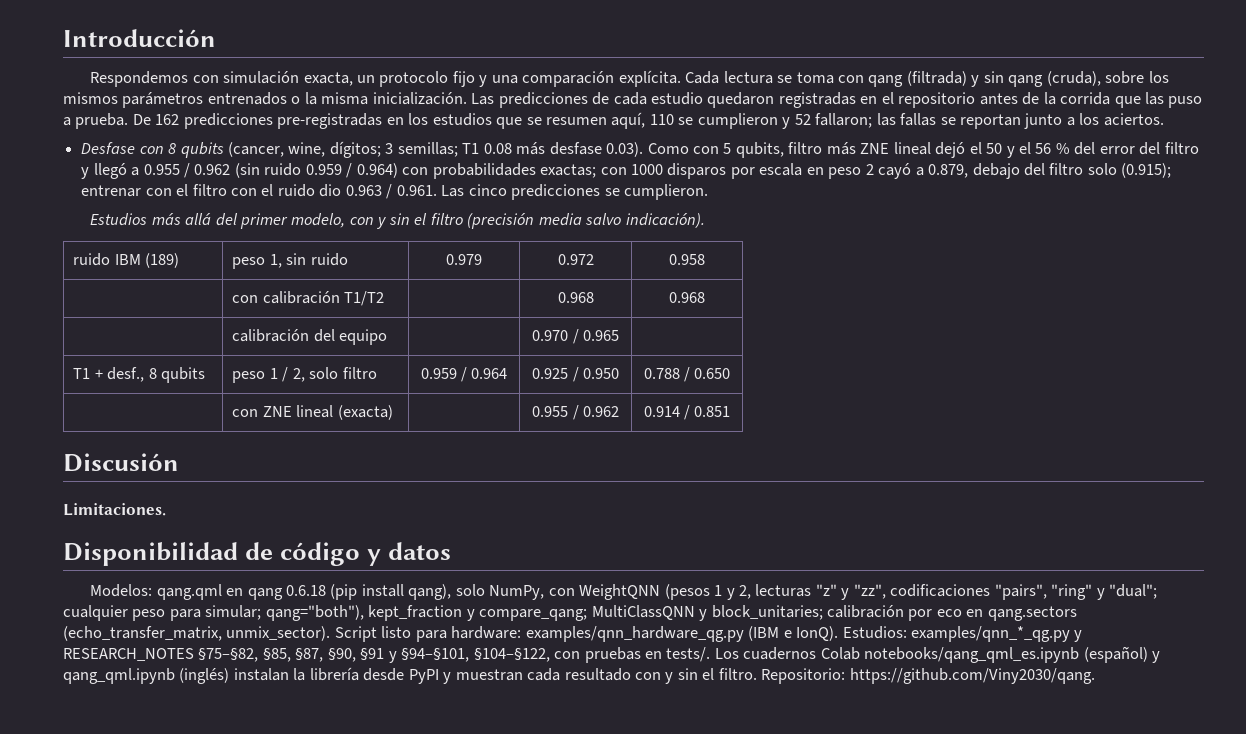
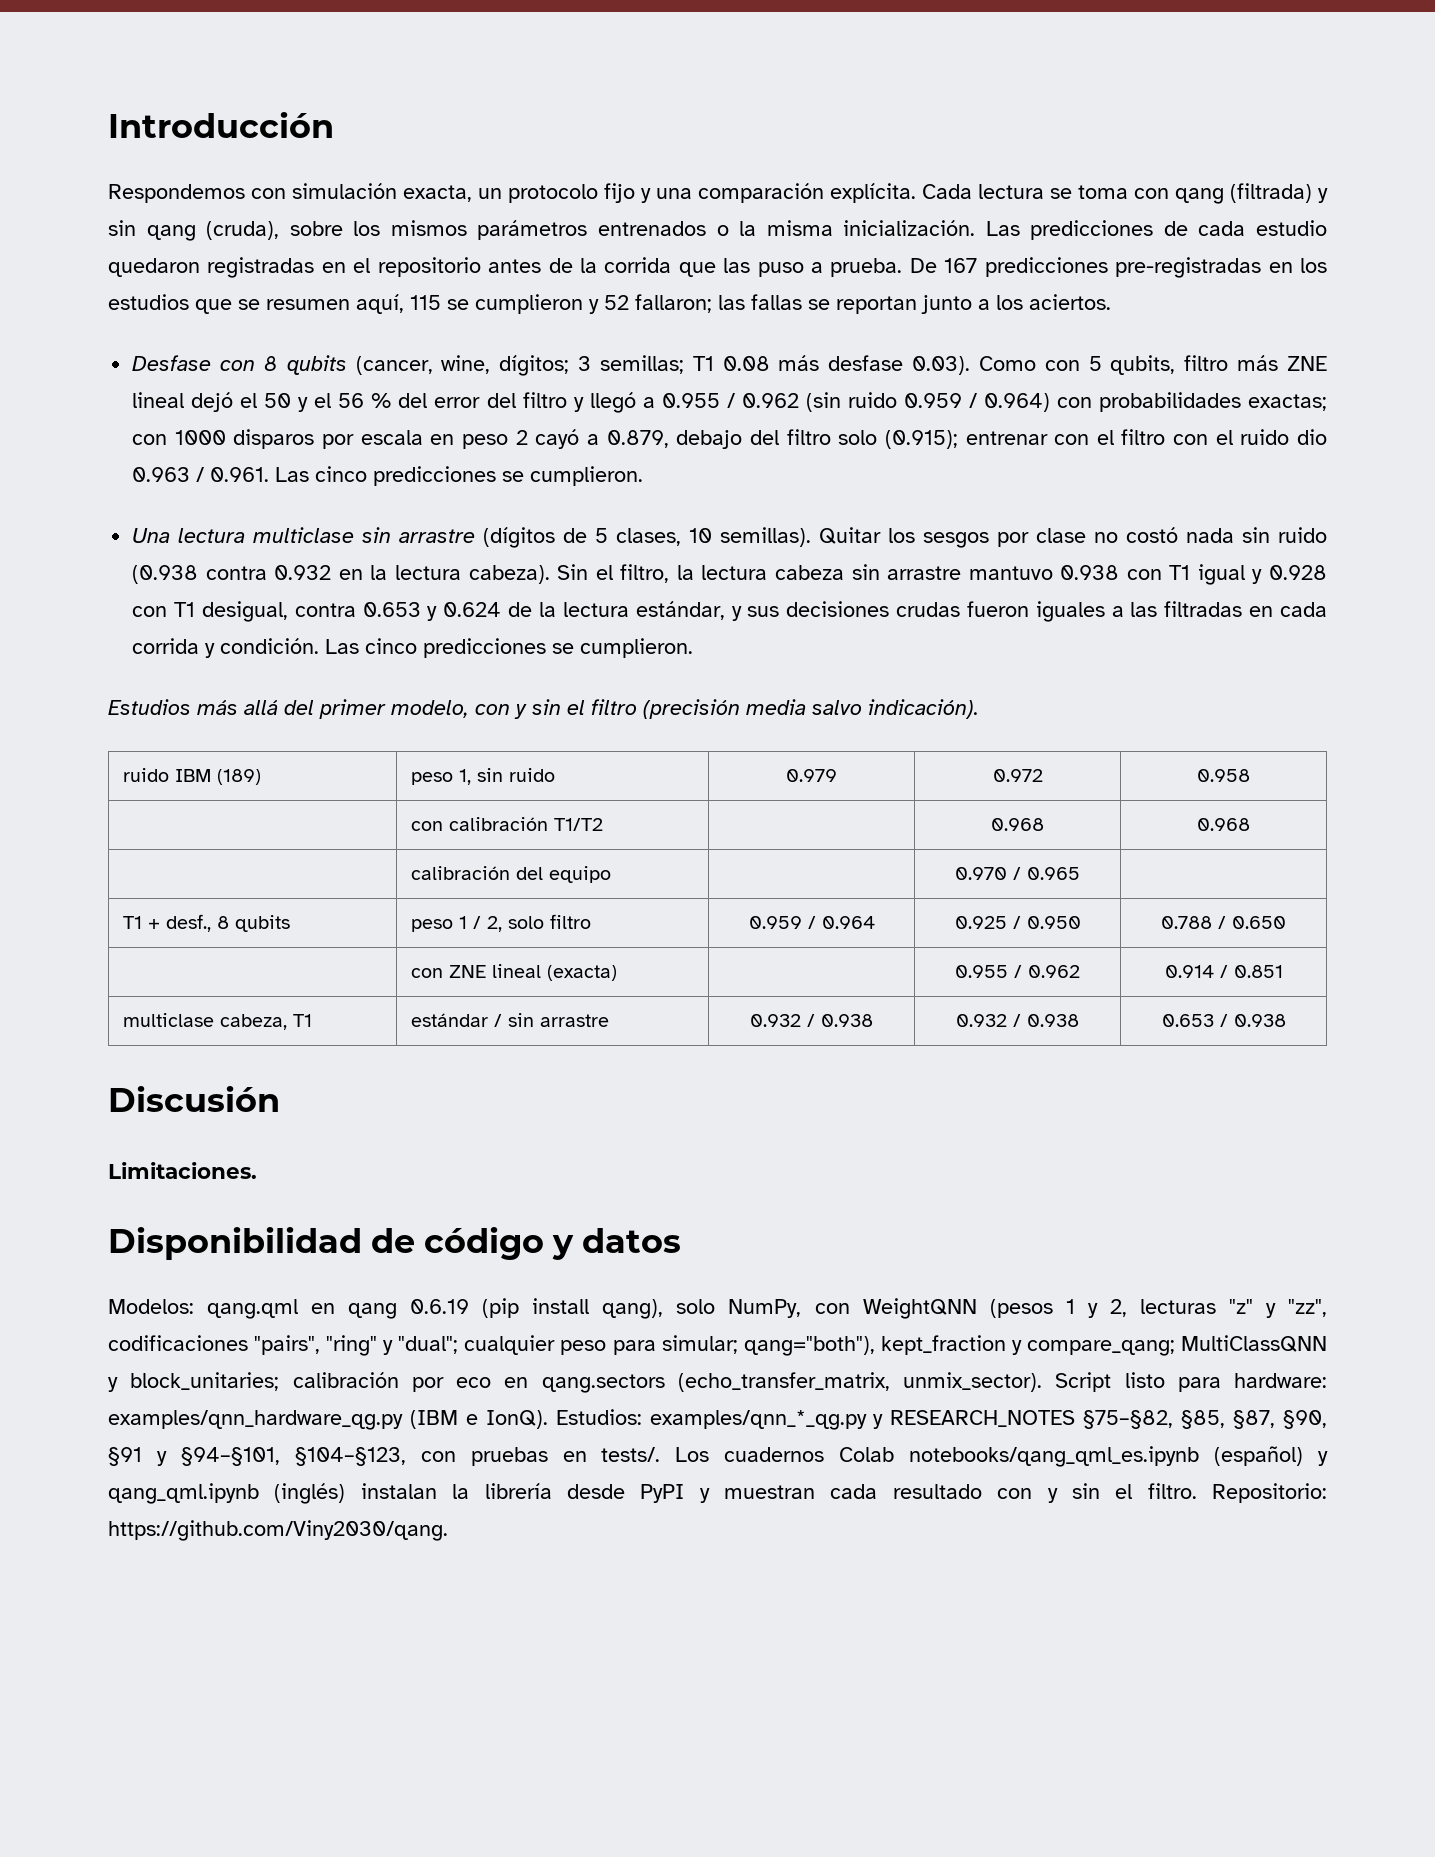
[155,114,180,125] 162 -> [944,258,978,273] 167
[649,114,674,125] 110 -> [410,295,441,310] 115
(708, 192) none -> [132,527,1328,548] [132,564,1327,585] [132,601,1327,622] [132,638,694,658] // Una lectura multiclase sin arrastre (dígitos de 5 clases, 10 semillas). Quitar los sesgos por clase no costó nada sin ruido (0.938 contra 0.932 en la lectura cabeza). Sin el filtro, la lectura cabeza sin arrastre mantuvo 0.938 con T1 igual y 0.928 con T1 desigual, contra 0.653 y 0.624 de la lectura estándar, y sus decisiones crudas fueron iguales a las filtradas en cada corrida y condición. Las cinco predicciones se cumplieron.
(731, 411) none -> [122,1013,312,1030] [410,1013,609,1027] [750,1014,873,1027] [956,1014,1079,1027] [1161,1014,1286,1027] // multiclase cabeza, T1 | estándar / sin arrastre | 0.932 / 0.938 | 0.932 / 0.938 | 0.653 / 0.938
[285,585,326,596] 0.6.18 -> [410,1299,470,1314] 0.6.19
[473,647,550,662] §104–§122, -> [294,1447,406,1466] §104–§123,

